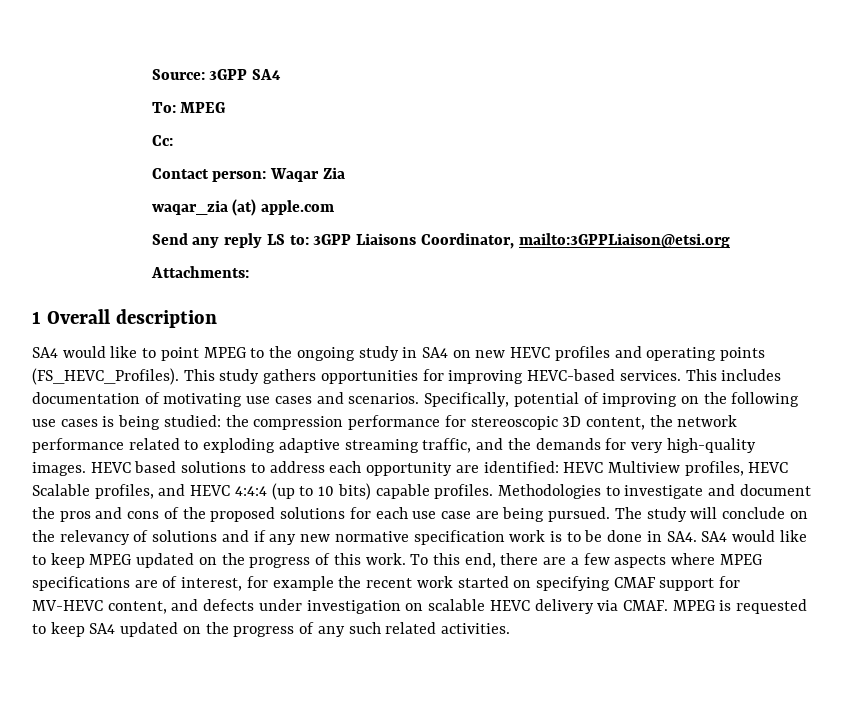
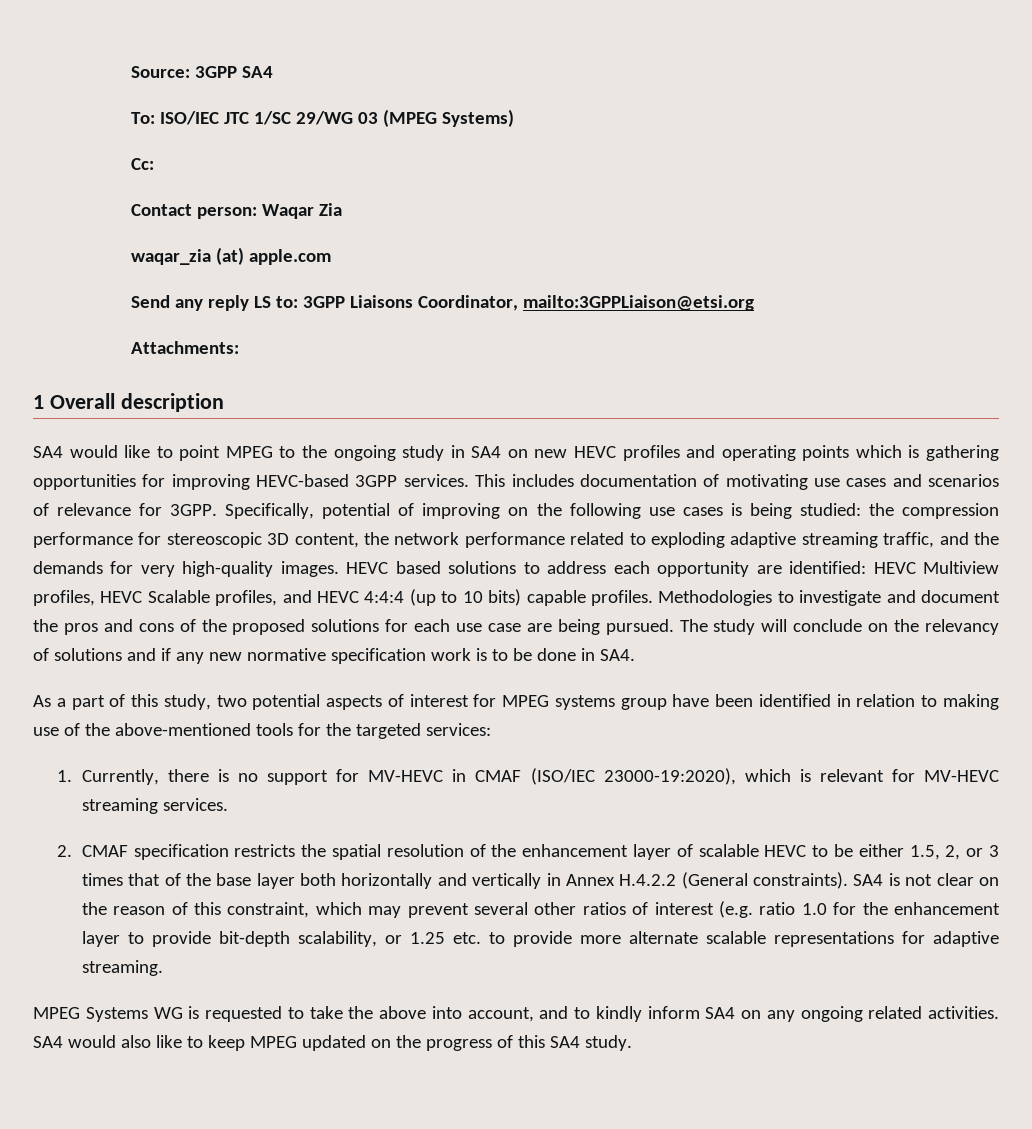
[180,102,227,113] MPEG -> [159,109,514,127] ISO/IEC JTC 1/SC 29/WG 03 (MPEG Systems)
[32,368,317,385] (FS_HEVC_Profiles). This study gathers -> [855,445,999,461] which is gathering
(616, 375) none -> [355,475,398,487] 3GPP
[348,393,420,404] scenarios. -> [928,474,1000,487] [33,503,218,516] scenarios of relevance for 3GPP.
[701,530,776,542] SA4 would -> [33,694,1000,710] [33,723,491,739] [57,768,1000,785] [81,798,228,814] [57,844,1000,860] [81,872,1000,889] [81,901,1000,918] [81,931,999,947] [81,960,163,976] [33,1006,999,1022] [33,1035,151,1048] // As a part of this study, two potential aspects of interest for MPEG systems group have been identified in relation to making use of the above-mentioned tools for the targeted services: // 1. Currently, there is no support for MV-HEVC in CMAF (ISO/IEC 23000-19:2020), which is relevant for MV-HEVC streaming services. // 2. CMAF specification restricts the spatial resolution of the enhancement layer of scalable HEVC to be either 1.5, 2, or 3 times that of the base layer both horizontally and vertically in Annex H.4.2.2 (General constraints). SA4 is not clear on the reason of this constraint, which may prevent several other ratios of interest (e.g. ratio 1.0 for the enhancement layer to provide bit-depth scalability, or 1.25 etc. to provide more alternate scalable representations for adaptive streaming. // MPEG Systems WG is requested to take the above into account, and to kindly inform SA4 on any ongoing related activities. SA4 would also
[365,553,762,568] [32,576,741,591] [32,599,808,614] [32,622,510,637] work. To this end, there are a few aspects where MPEG specifications are of interest, for example the recent work started on specifying CMAF support for MV-HEVC content, and defects under investigation on scalable HEVC delivery via CMAF. MPEG is requested to keep SA4 updated on the progress of any such related activities. -> [549,1035,632,1051] SA4 study.

